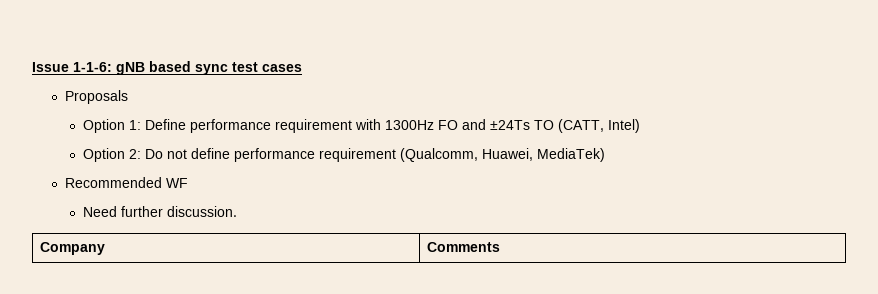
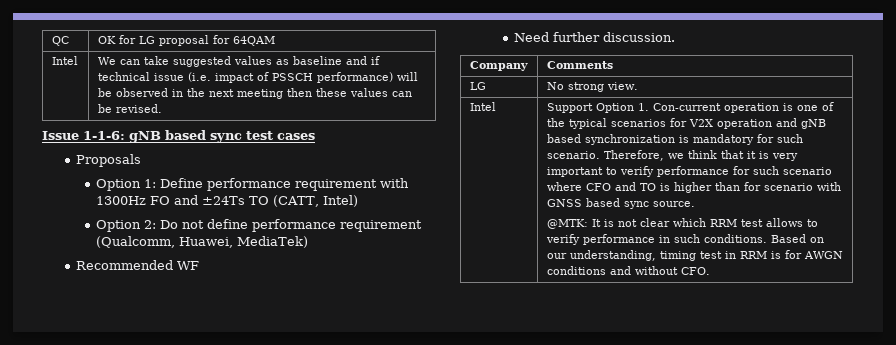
(32, 67) none -> [51,36,69,46] [97,35,275,46] [51,56,78,65] [97,56,380,67] [97,72,418,83] [97,88,412,99] [97,104,162,113] QC | OK for LG proposal for 64QAM // Intel | We can take suggested values as baseline and if technical issue (i.e. impact of PSSCH performance) will be observed in the next meeting then these values can be revised. //
(500, 247) none -> [469,82,486,90] [546,82,638,92] [469,102,496,111] [546,102,834,113] [546,118,826,129] [546,134,803,145] [546,150,798,161] [546,166,832,177] [546,182,841,193] [546,198,695,209] [546,218,818,229] [545,234,824,245] [546,250,843,261] [546,266,710,275] // LG | No strong view. // Intel | Support Option 1. Con-current operation is one of the typical scenarios for V2X operation and gNB based synchronization is mandatory for such scenario. Therefore, we think that it is very important to verify performance for such scenario where CFO and TO is higher than for scenario with GNSS based sync source. // @MTK: It is not clear which RRM test allows to verify performance in such conditions. Based on our understanding, timing test in RRM is for AWGN conditions and without CFO.

